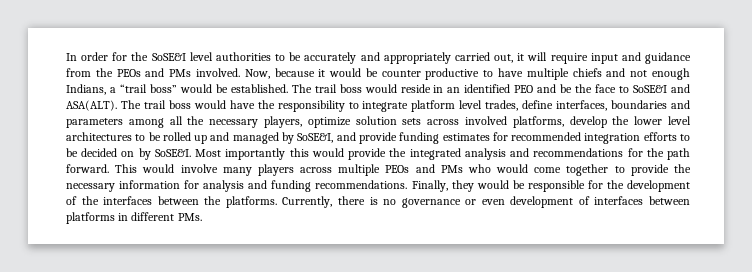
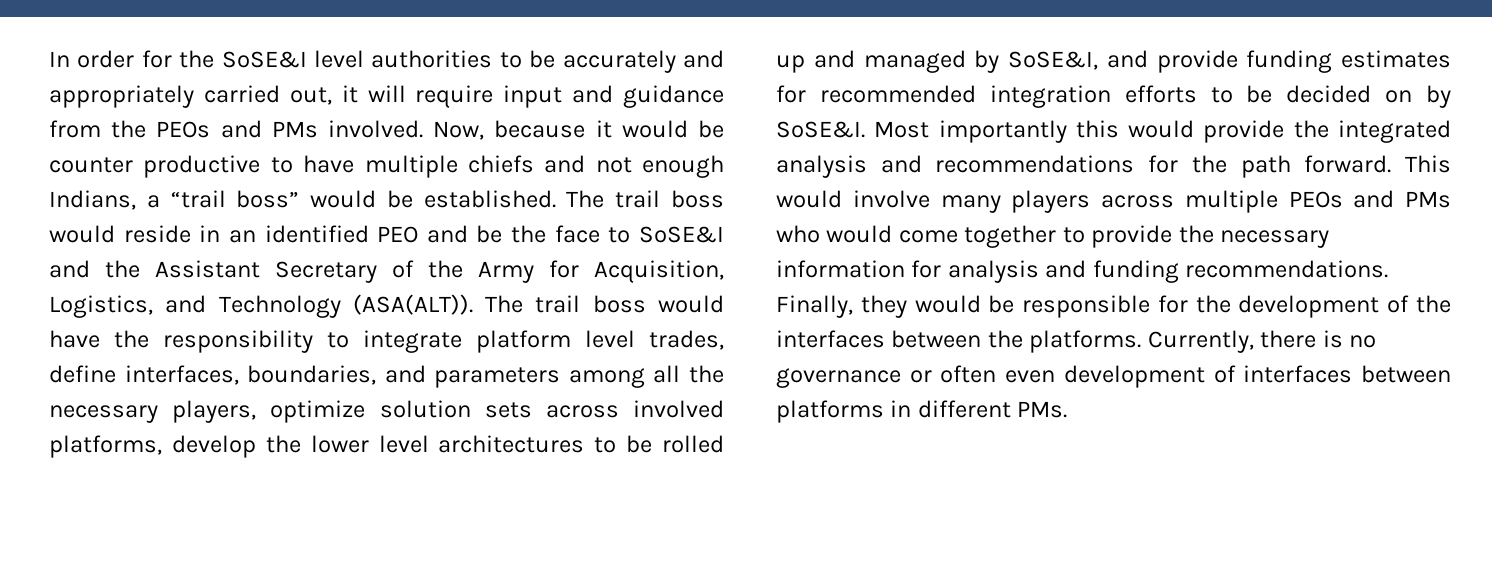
[66,100,117,111] ASA(ALT). -> [105,260,724,283] [49,294,473,318] the Assistant Secretary of the Army for Acquisition, Logistics, and Technology (ASA(ALT)).
[611,100,668,109] boundaries -> [247,365,377,385] boundaries,
(477, 202) none -> [940,365,997,383] often

